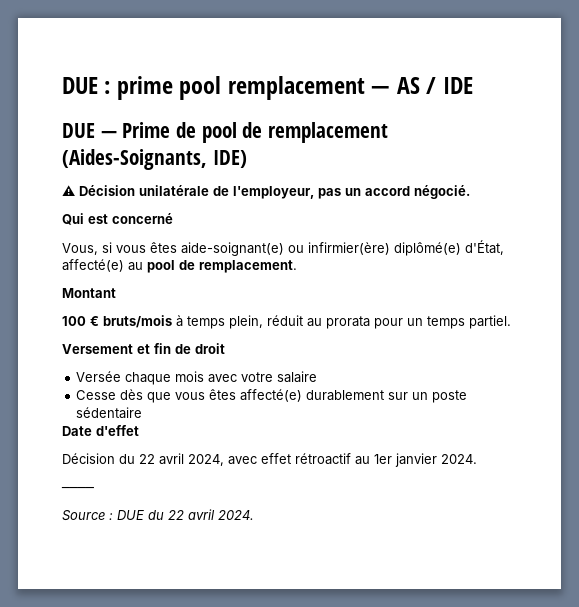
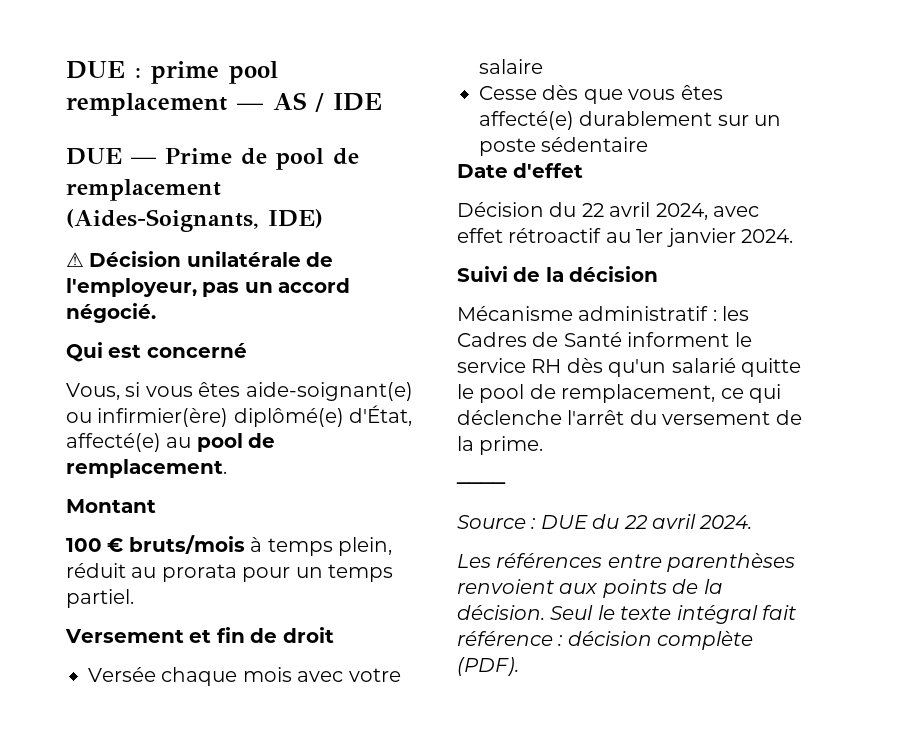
(477, 459) none -> [457,266,659,282] [457,306,750,321] [457,332,752,347] [457,358,801,377] [457,384,781,403] [457,410,802,425] [457,436,544,455] // Suivi de la décision // Mécanisme administratif : les Cadres de Santé informent le service RH dès qu'un salarié quitte le pool de remplacement, ce qui déclenche l'arrêt du versement de la prime.
(254, 515) none -> [457,553,796,572] [457,579,723,598] [457,605,796,624] [457,631,754,650] [457,657,519,676] // Les références entre parenthèses renvoient aux points de la décision. Seul le texte intégral fait référence : décision complète (PDF).

